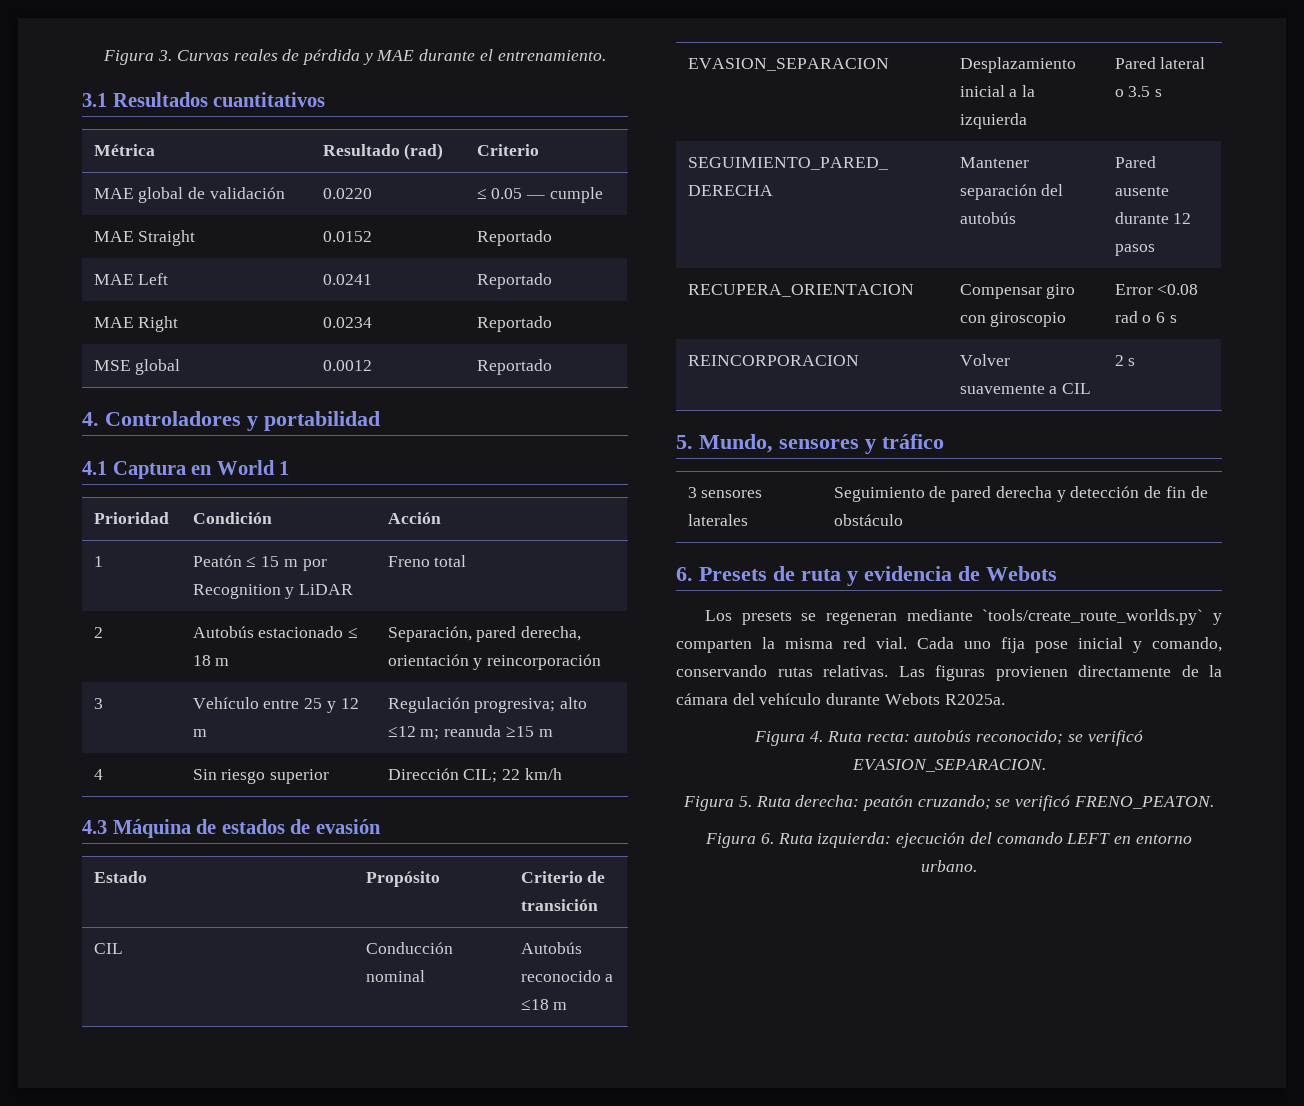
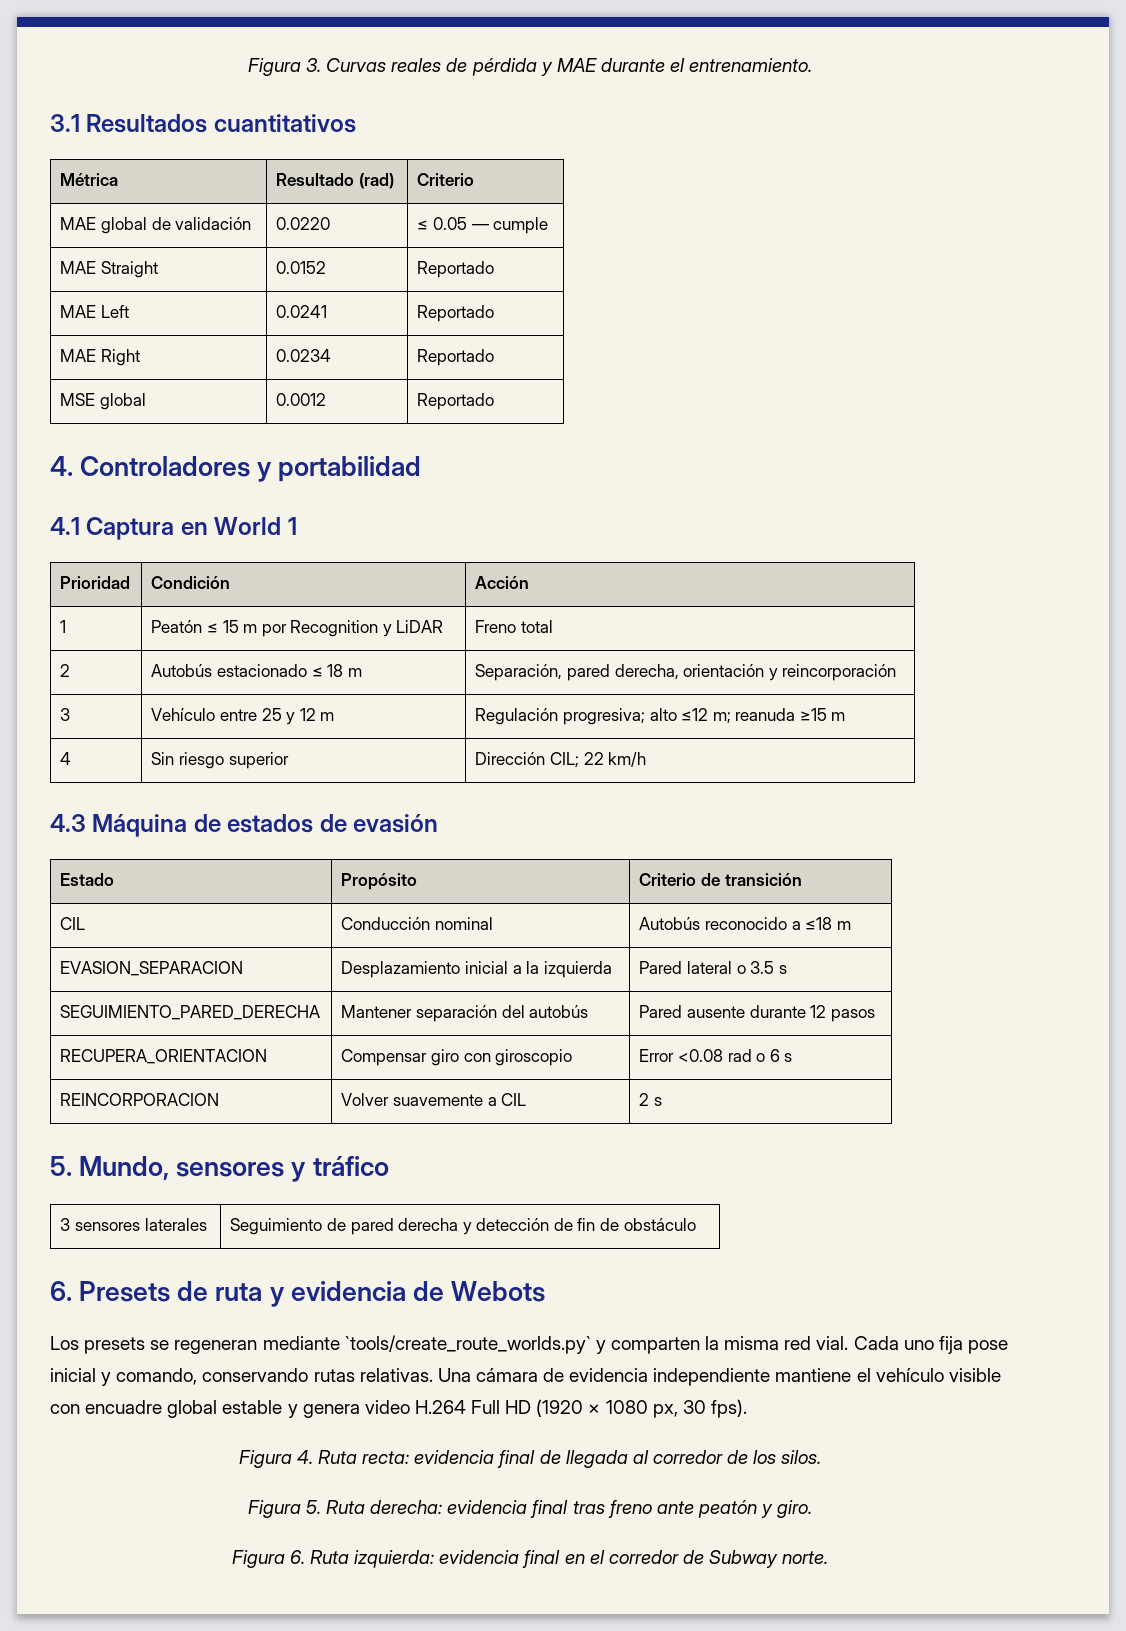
[898,665,1222,681] [676,693,1005,705] [754,730,1143,746] [851,759,1046,772] [683,795,1214,811] [705,832,1192,848] [921,860,977,872] Las figuras provienen directamente de la cámara del vehículo durante Webots R2025a. // Figura 4. Ruta recta: autobús reconocido; se verificó EVASION_SEPARACION. // Figura 5. Ruta derecha: peatón cruzando; se verificó FRENO_PEATON. // Figura 6. Ruta izquierda: ejecución del comando LEFT en entorno urbano. -> [437,1368,1001,1386] [50,1399,747,1418] [238,1450,822,1468] [247,1499,813,1518] [231,1550,829,1568] Una cámara de evidencia independiente mantiene el vehículo visible con encuadre global estable y genera video H.264 Full HD (1920 × 1080 px, 30 fps). // Figura 4. Ruta recta: evidencia final de llegada al corredor de los silos. // Figura 5. Ruta derecha: evidencia final tras freno ante peatón y giro. // Figura 6. Ruta izquierda: evidencia final en el corredor de Subway norte.

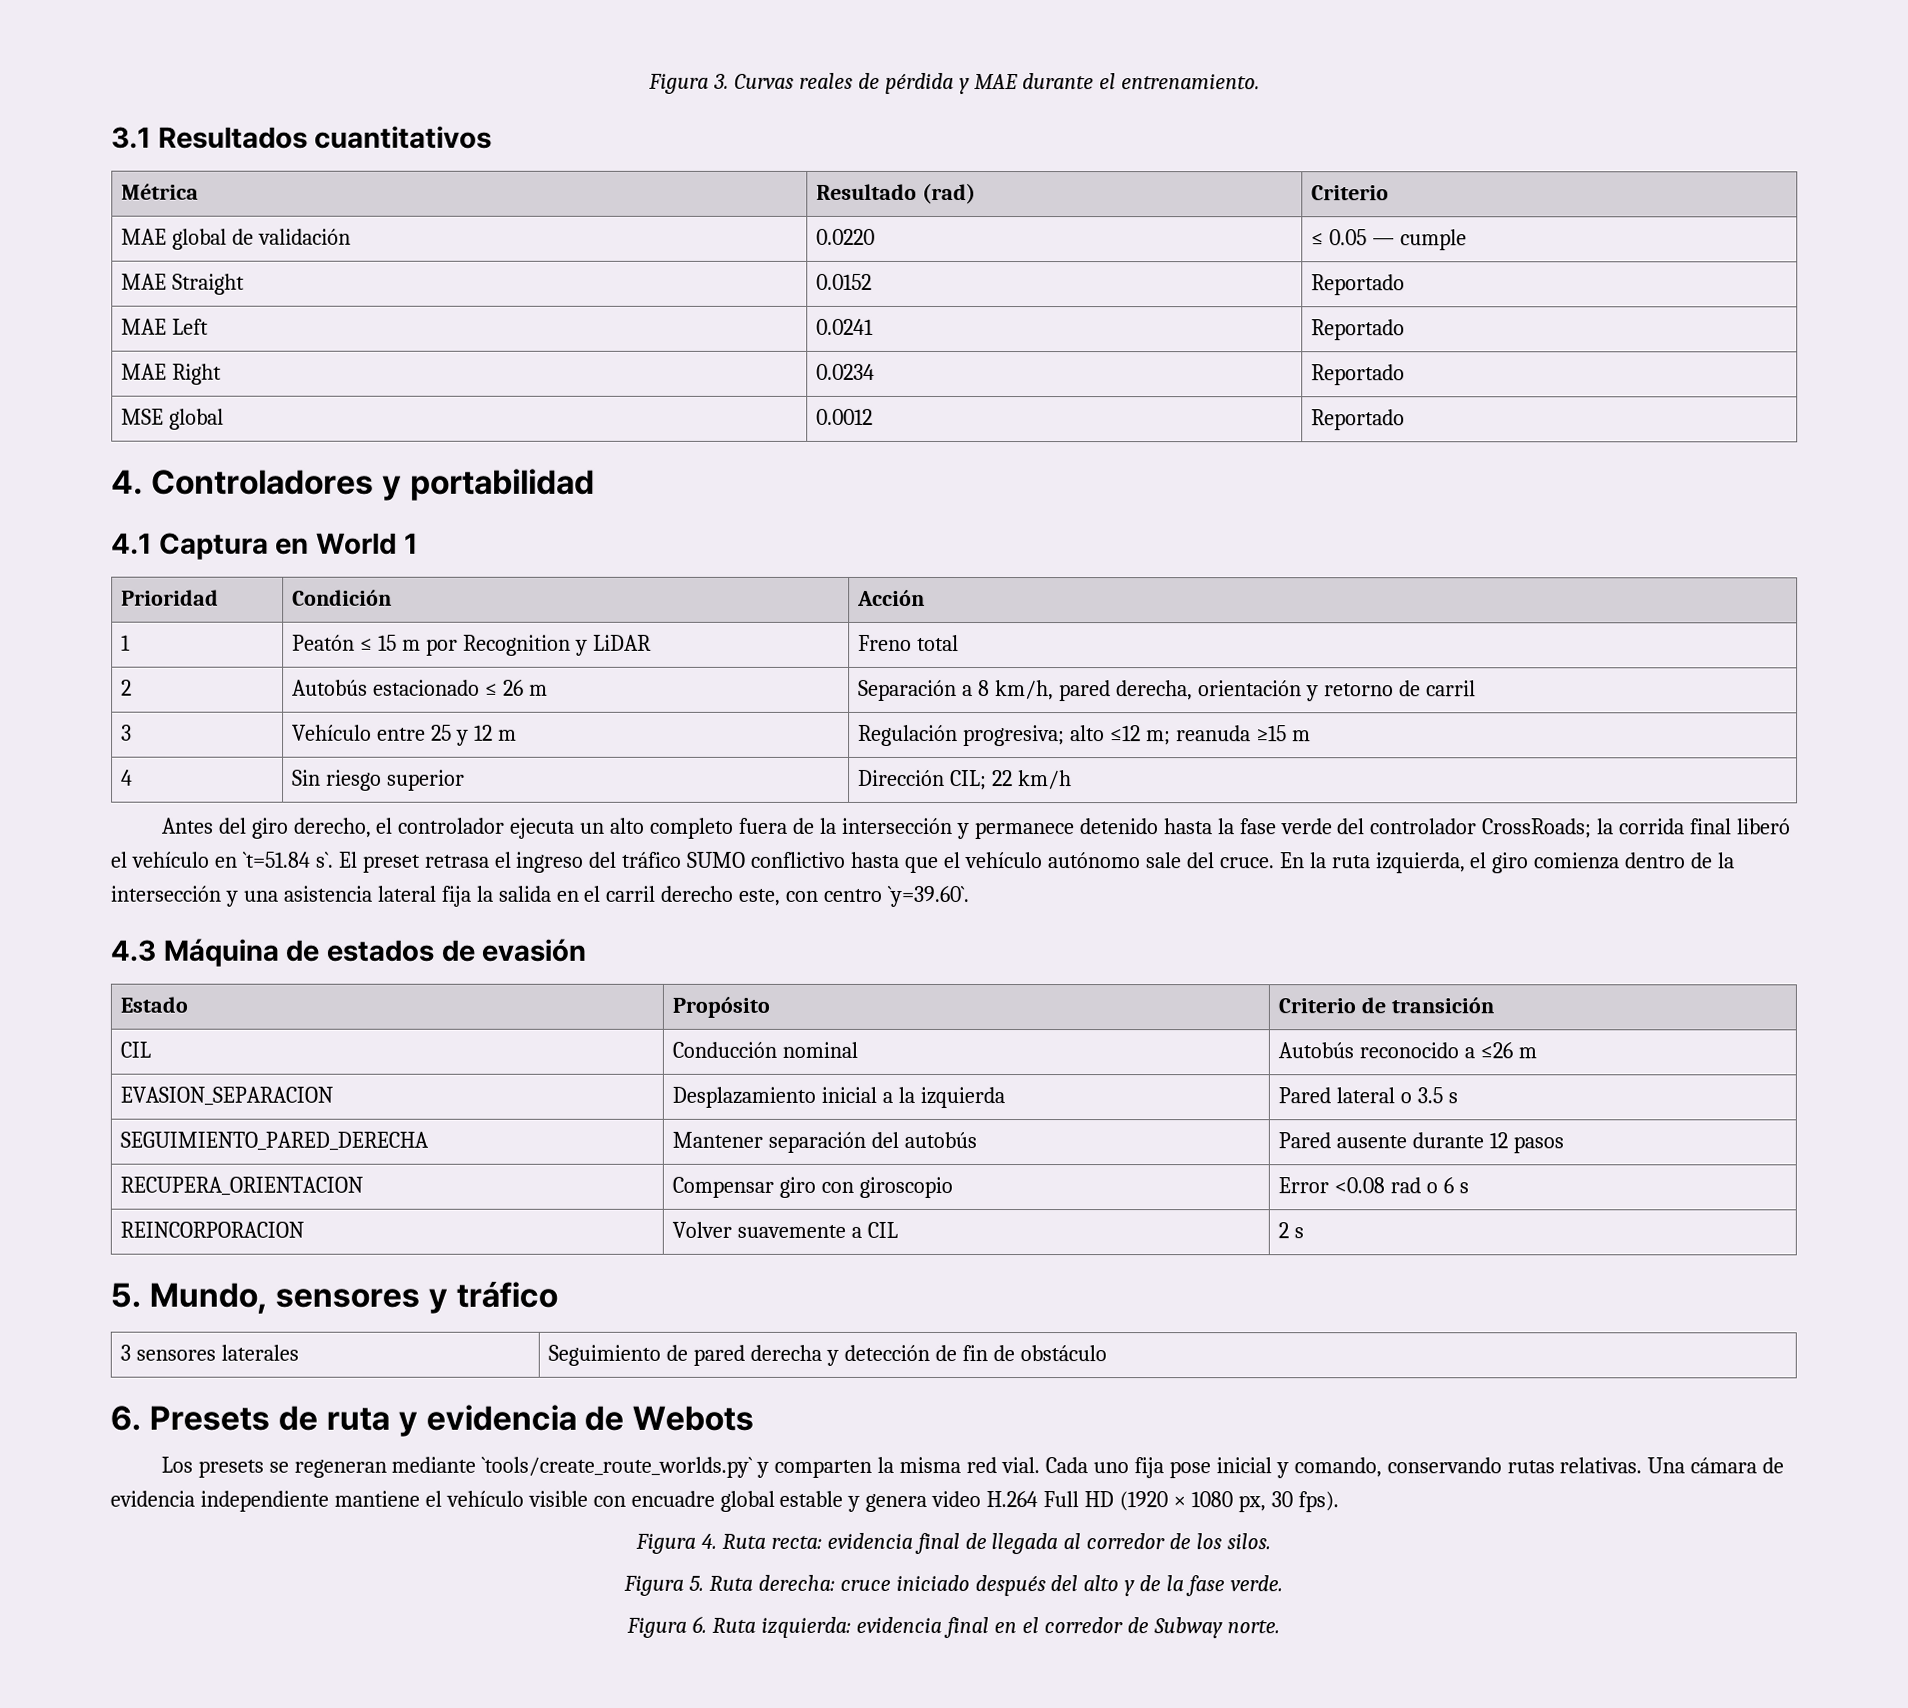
[327,664,362,677] [475,664,563,681] 18 m | Separación, -> [503,679,549,696] [858,679,1055,702] 26 m | Separación a 8 km/h,
[782,664,897,681] reincorporación -> [1323,680,1476,697] retorno de carril
(647, 759) none -> [161,817,1792,840] [110,851,1736,874] [110,885,970,908] // Antes del giro derecho, el controlador ejecuta un alto completo fuera de la intersección y permanece detenido hasta la fase verde del controlador CrossRoads; la corrida final liberó el vehículo en `t=51.84 s`. El preset retrasa el ingreso del tráfico SUMO conflictivo hasta que el vehículo autónomo sale del cruce. En la ruta izquierda, el giro comienza dentro de la intersección y una asistencia lateral fija la salida en el carril derecho este, con centro `y=39.60`.
[805,917,833,930] ≤18 -> [1480,1042,1514,1059] ≤26
[447,1499,813,1518] evidencia final tras freno ante peatón y giro. -> [839,1574,1284,1597] cruce iniciado después del alto y de la fase verde.

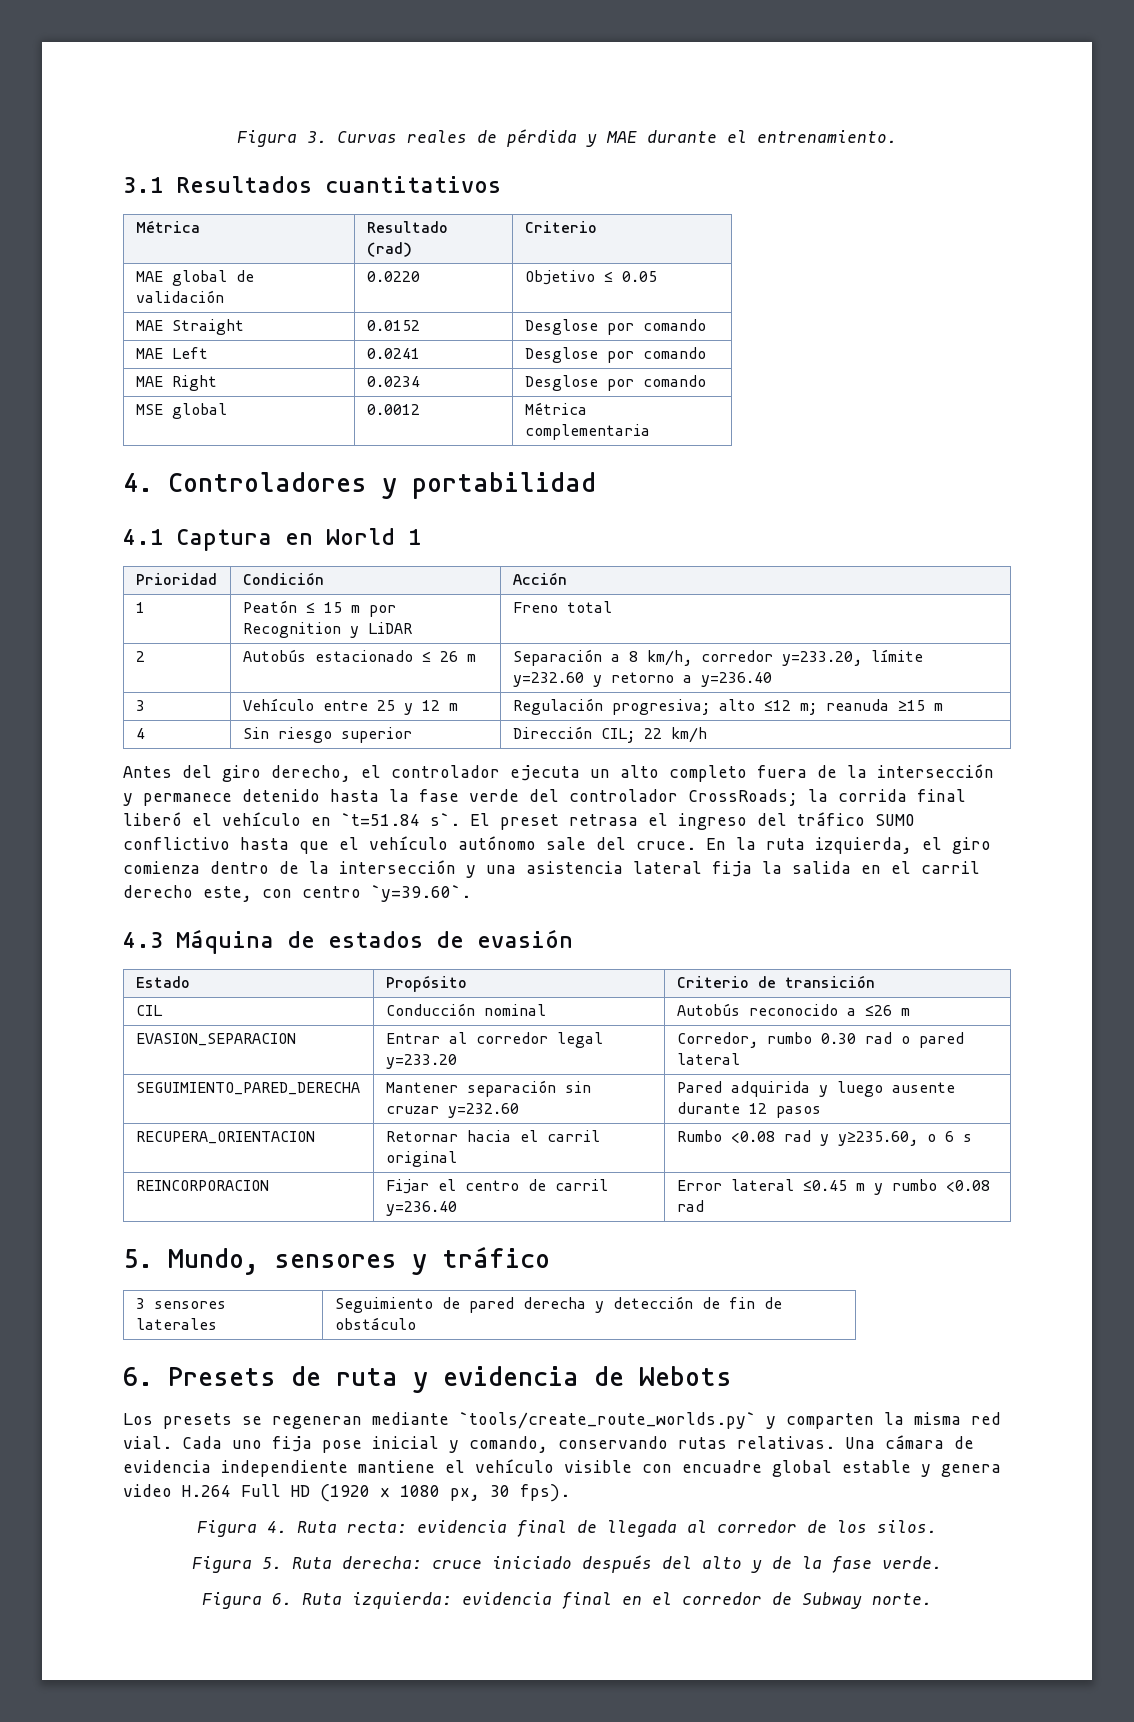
(876, 236) none -> [524,270,595,285] Objetivo
[1372,229,1468,251] — cumple -> (657, 276) none
[1311,274,1406,296] Reportado -> [524,319,706,335] Desglose por comando
[1311,319,1406,341] Reportado -> [524,347,706,363] Desglose por comando
[1311,364,1406,386] Reportado -> [524,375,706,391] Desglose por comando
[1311,409,1406,431] Reportado -> [524,402,587,415] [524,424,650,440] Métrica complementaria
[1059,680,1476,702] pared derecha, orientación y retorno de carril -> [700,649,923,666] [512,672,772,687] corredor y=233.20, límite y=232.60 y retorno a y=236.40
[672,1086,1006,1109] [1278,1087,1459,1104] [120,1131,430,1151] [672,1131,978,1153] [1278,1132,1332,1149] Desplazamiento inicial a la izquierda | Pared lateral o 3.5 s // SEGUIMIENTO_PARED_DERECHA | Mantener separación del autobús | Pared -> [385,1032,603,1048] [385,1054,457,1069] [676,1032,964,1048] [676,1053,740,1065] [135,1082,360,1095] [385,1080,591,1097] [385,1103,519,1118] [676,1081,883,1097] Entrar al corredor legal y=233.20 | Corredor, rumbo 0.30 rad o pared lateral // SEGUIMIENTO_PARED_DERECHA | Mantener separación sin cruzar y=232.60 | Pared adquirida y luego
[672,1176,954,1198] [1278,1177,1469,1194] [120,1221,305,1238] [672,1221,899,1238] [1278,1222,1305,1239] Compensar giro con giroscopio | Error <0.08 rad o 6 s // REINCORPORACION | Volver suavemente a CIL | 2 s -> [385,1130,600,1142] [385,1151,457,1167] [676,1130,972,1146] [135,1180,269,1191] [385,1179,608,1194] [385,1201,457,1216] [676,1179,990,1195] [676,1200,704,1212] Retornar hacia el carril original | Rumbo <0.08 rad y y≥235.60, o 6 s // REINCORPORACION | Fijar el centro de carril y=236.40 | Error lateral ≤0.45 m y rumbo <0.08 rad

